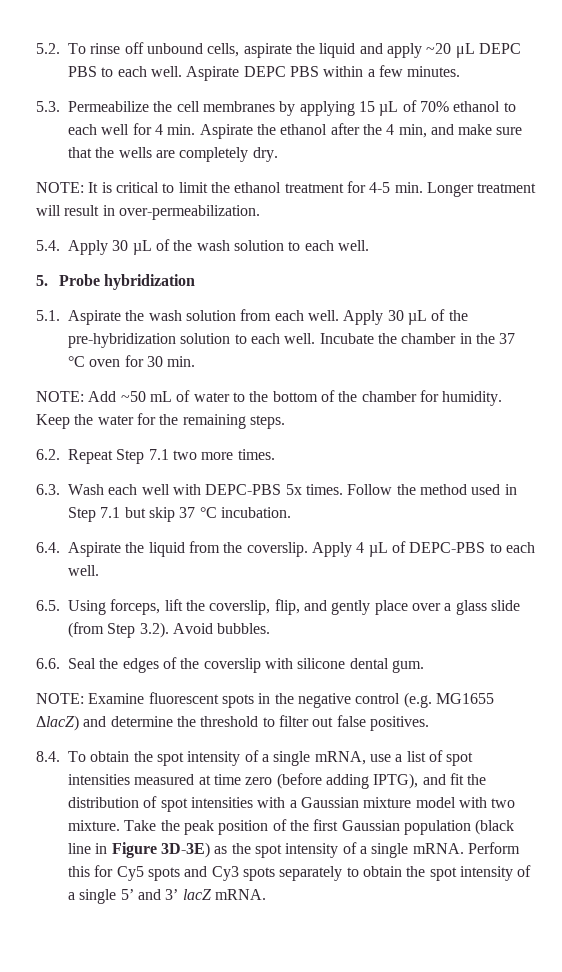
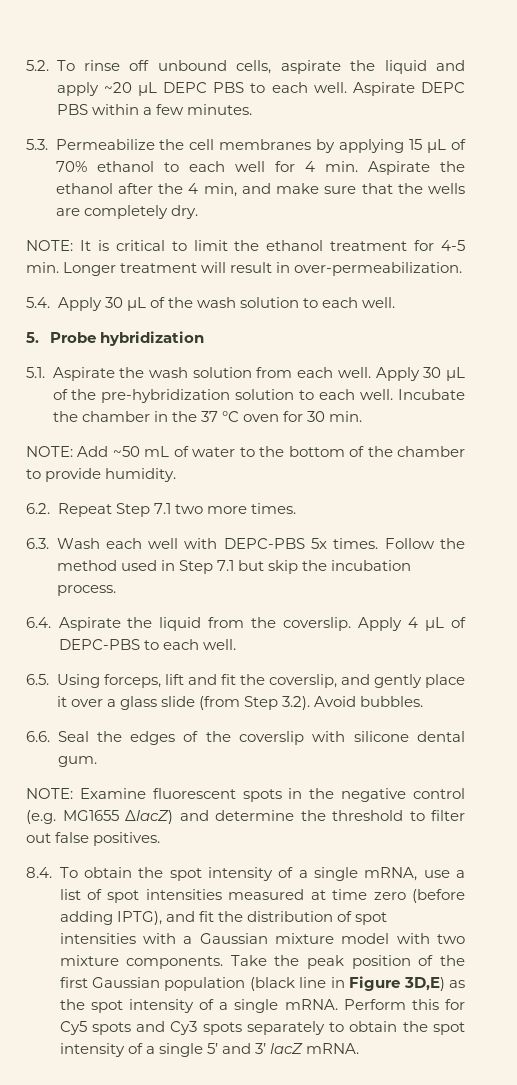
[419,390,439,402] for -> [26,468,102,482] to provide
[36,413,285,429] Keep the water for the remaining steps. -> (177, 475) none
[179,507,291,518] 37 °C incubation. -> [301,560,411,571] [56,585,116,596] the incubation process.
(183, 605) none -> [187,674,236,685] and fit
[274,599,300,615] flip, -> (337, 681) none
(408, 607) none -> [56,696,67,707] it
[68,820,120,831] mixture. -> [59,955,224,969] mixture components.
[160,842,210,858] 3D-3E) -> [403,977,445,991] 3D,E)

